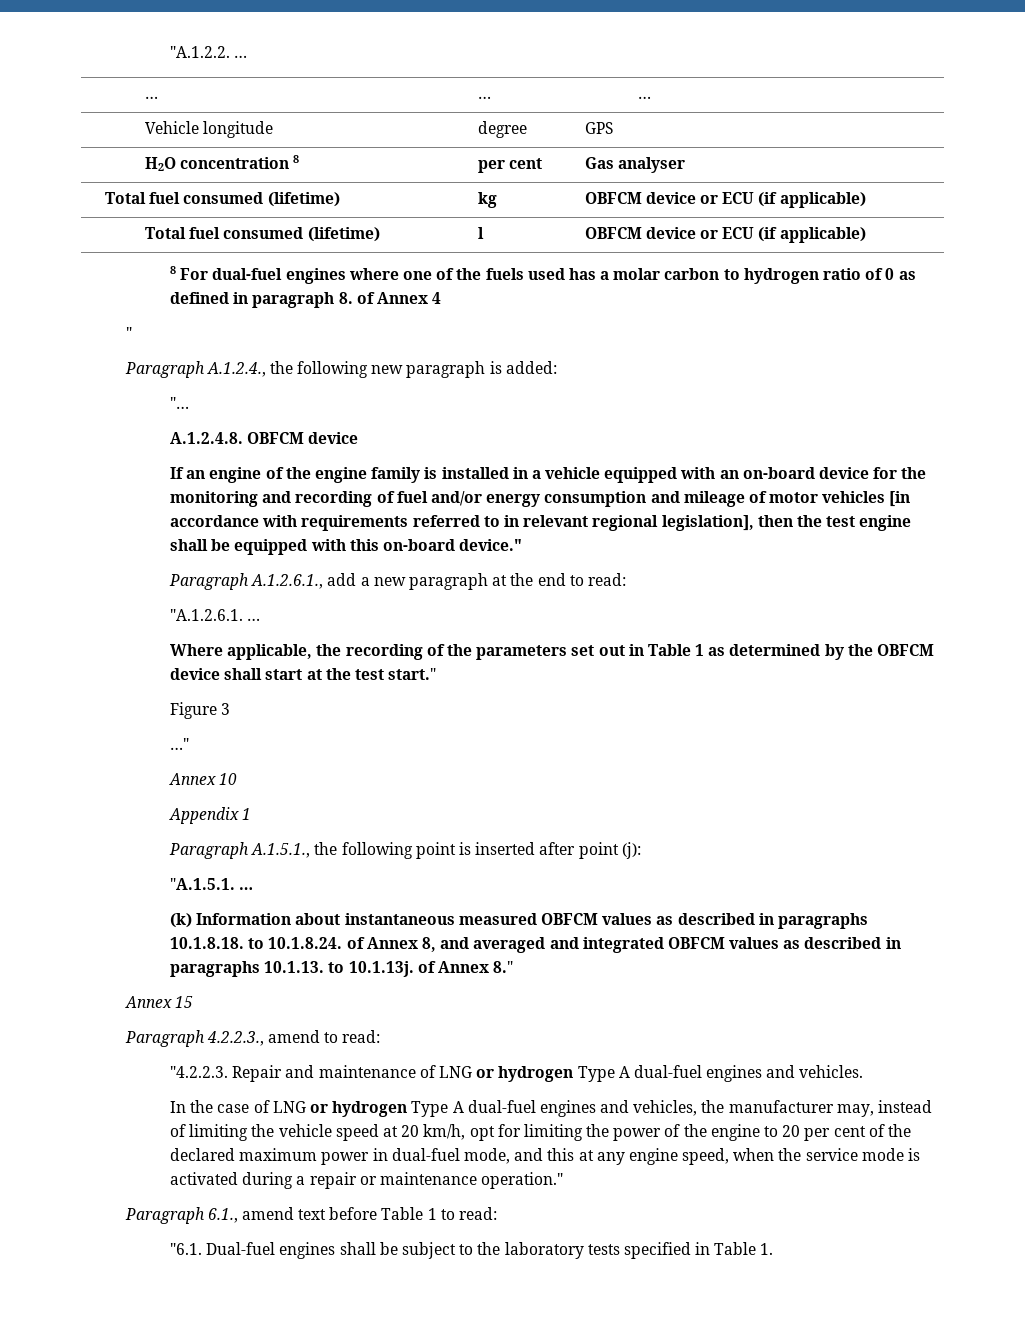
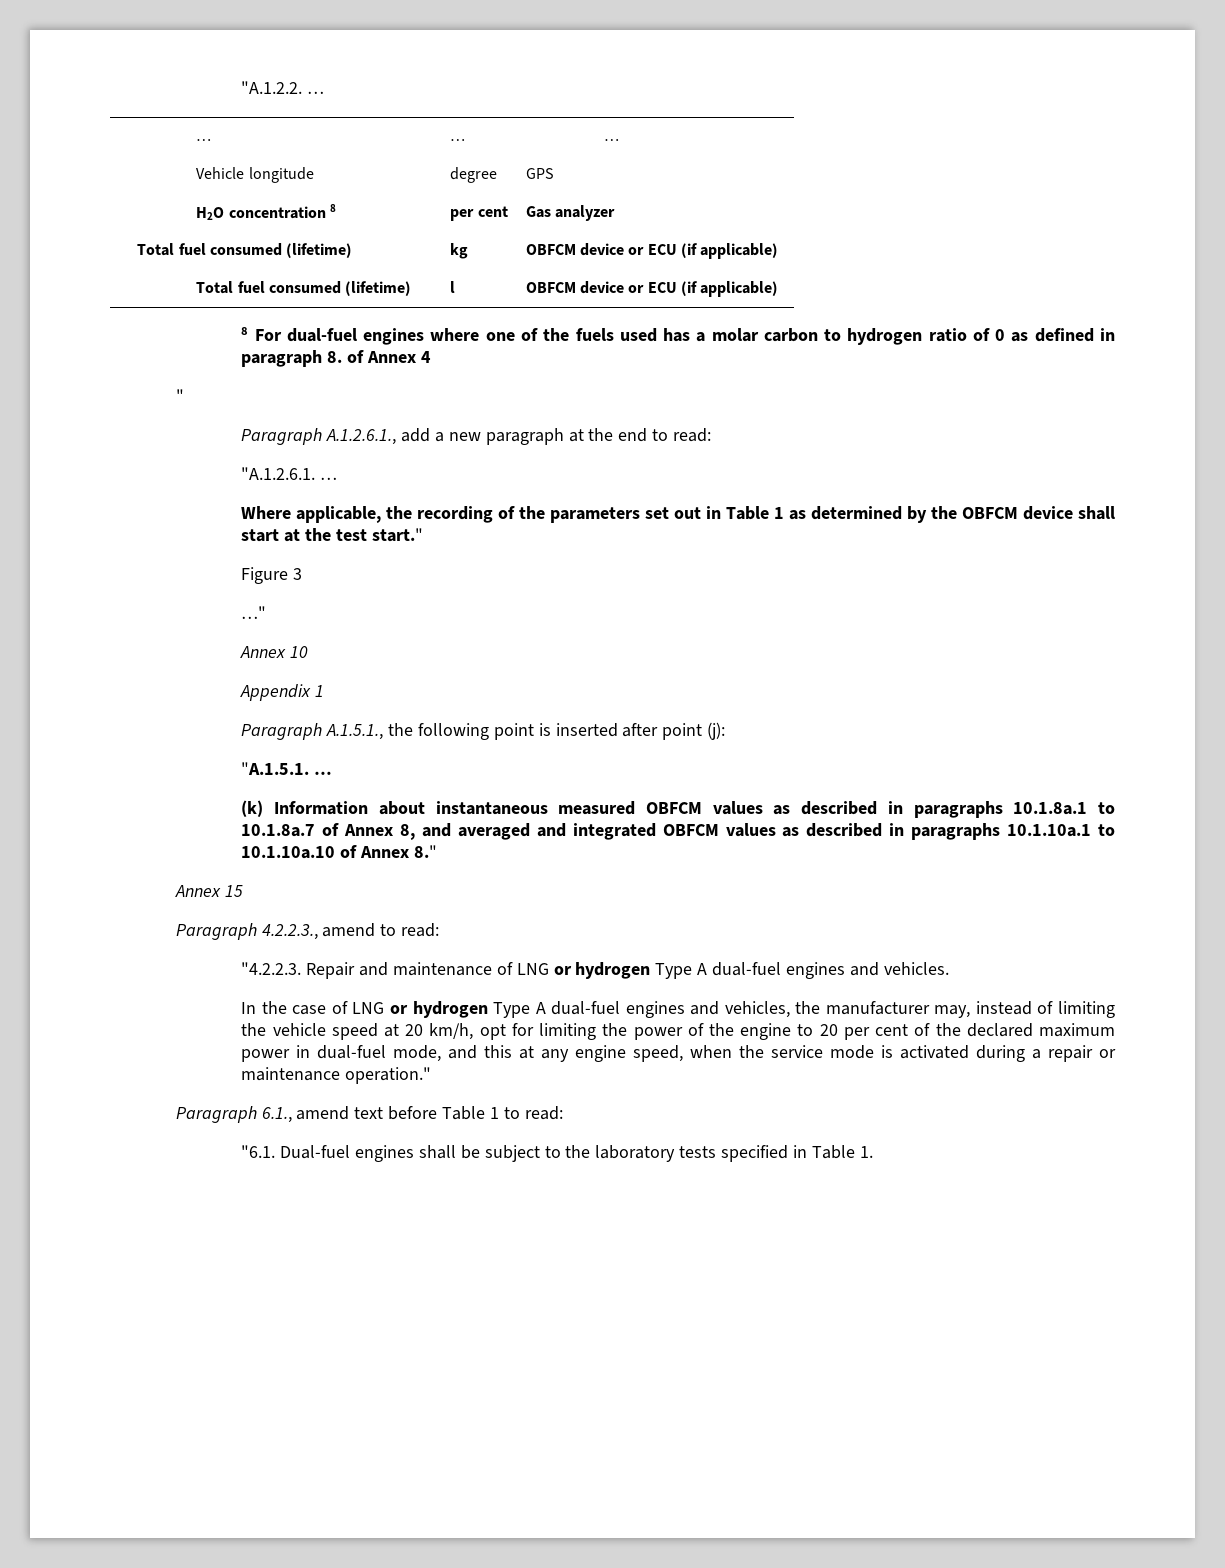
[617,157,685,173] analyser -> [554,205,615,221] analyzer
[124,361,557,378] [170,397,190,409] [170,432,359,444] [170,467,927,483] [170,491,911,507] [170,515,912,531] [170,539,523,555] // Paragraph A.1.2.4., the following new paragraph is added: // "… // A.1.2.4.8. OBFCM device // If an engine of the engine family is installed in a vehicle equipped with an on-board device for the monitoring and recording of fuel and/or energy consumption and mileage of motor vehicles [in accordance with requirements referred to in relevant regional legislation], then the test engine shall be equipped with this on-board device." -> (184, 395) none
[170,937,343,949] 10.1.8.18. to 10.1.8.24. -> [1013,802,1116,815] [241,824,316,837] 10.1.8a.1 to 10.1.8a.7
[264,961,414,977] 10.1.13. to 10.1.13j. -> [1007,824,1115,837] [241,846,336,859] 10.1.10a.1 to 10.1.10a.10

